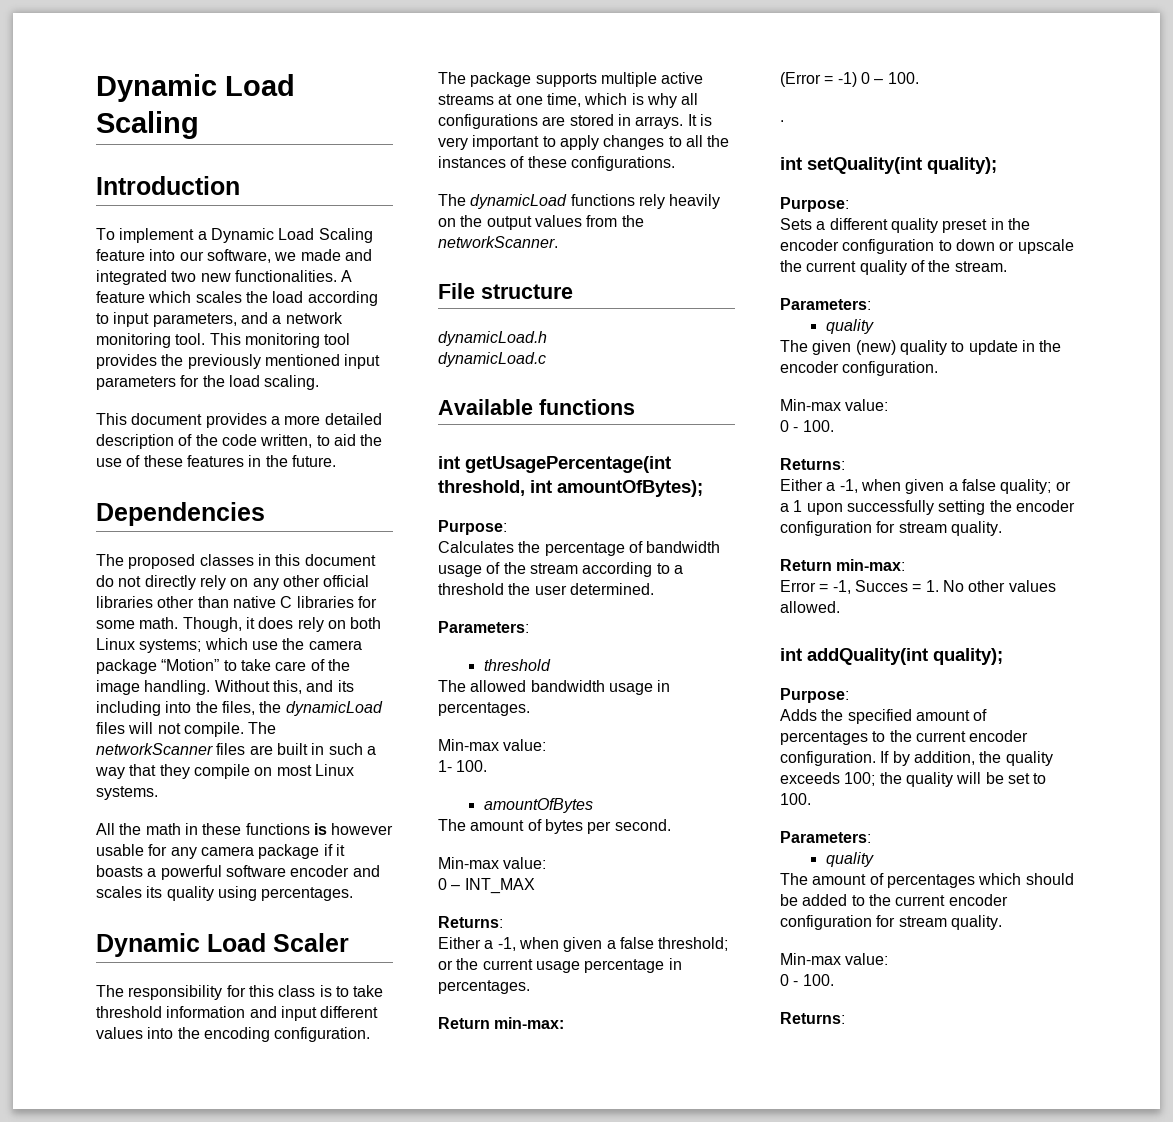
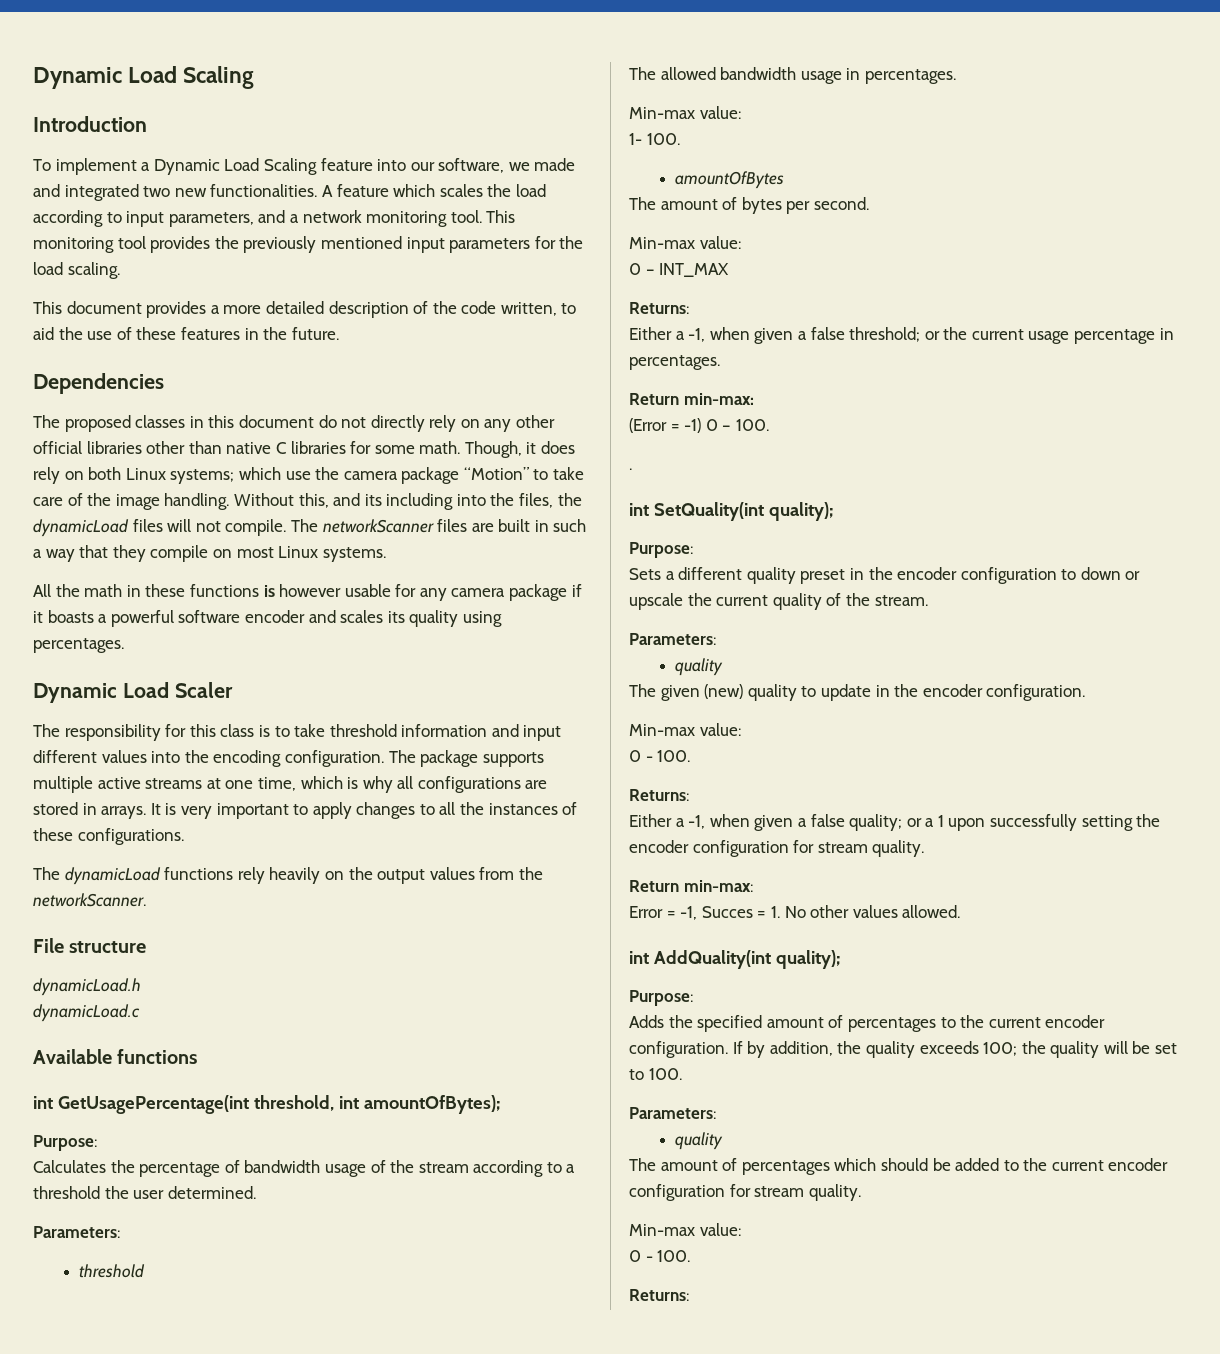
[465,456,671,473] getUsagePercentage(int -> [57,1095,249,1114] GetUsagePercentage(int
[807,157,922,174] setQuality(int -> [653,502,764,521] SetQuality(int
[807,648,928,665] addQuality(int -> [653,950,771,969] AddQuality(int

